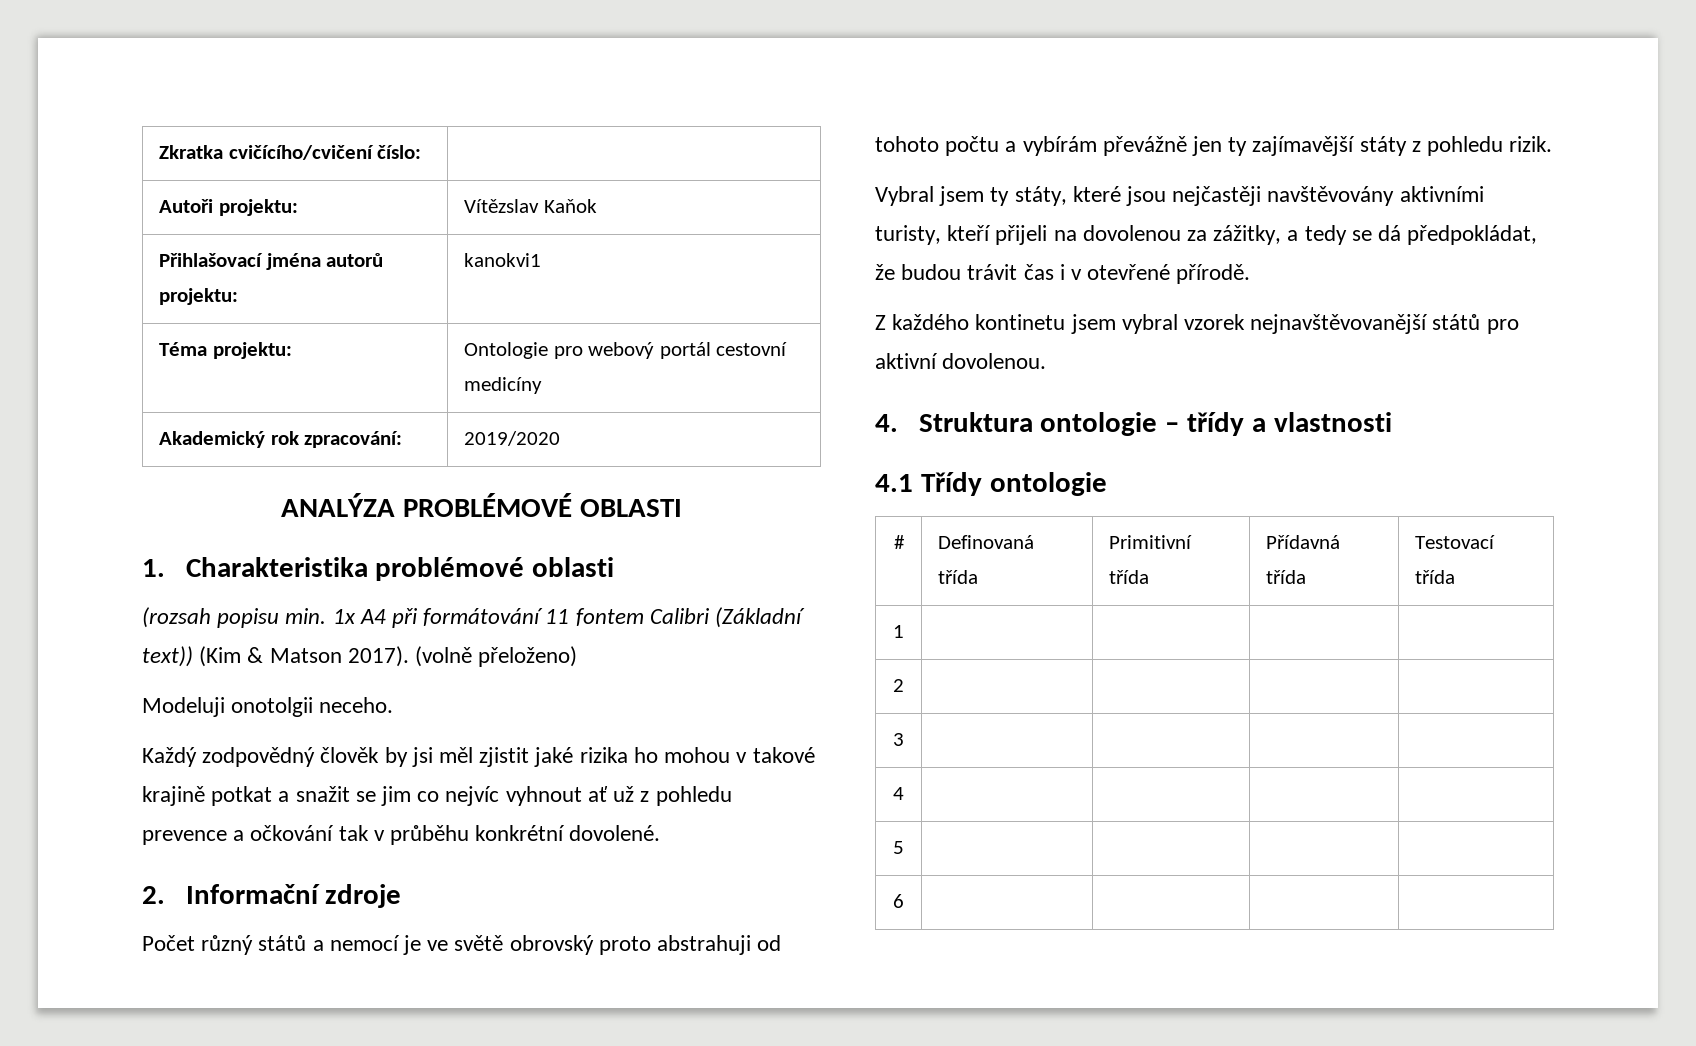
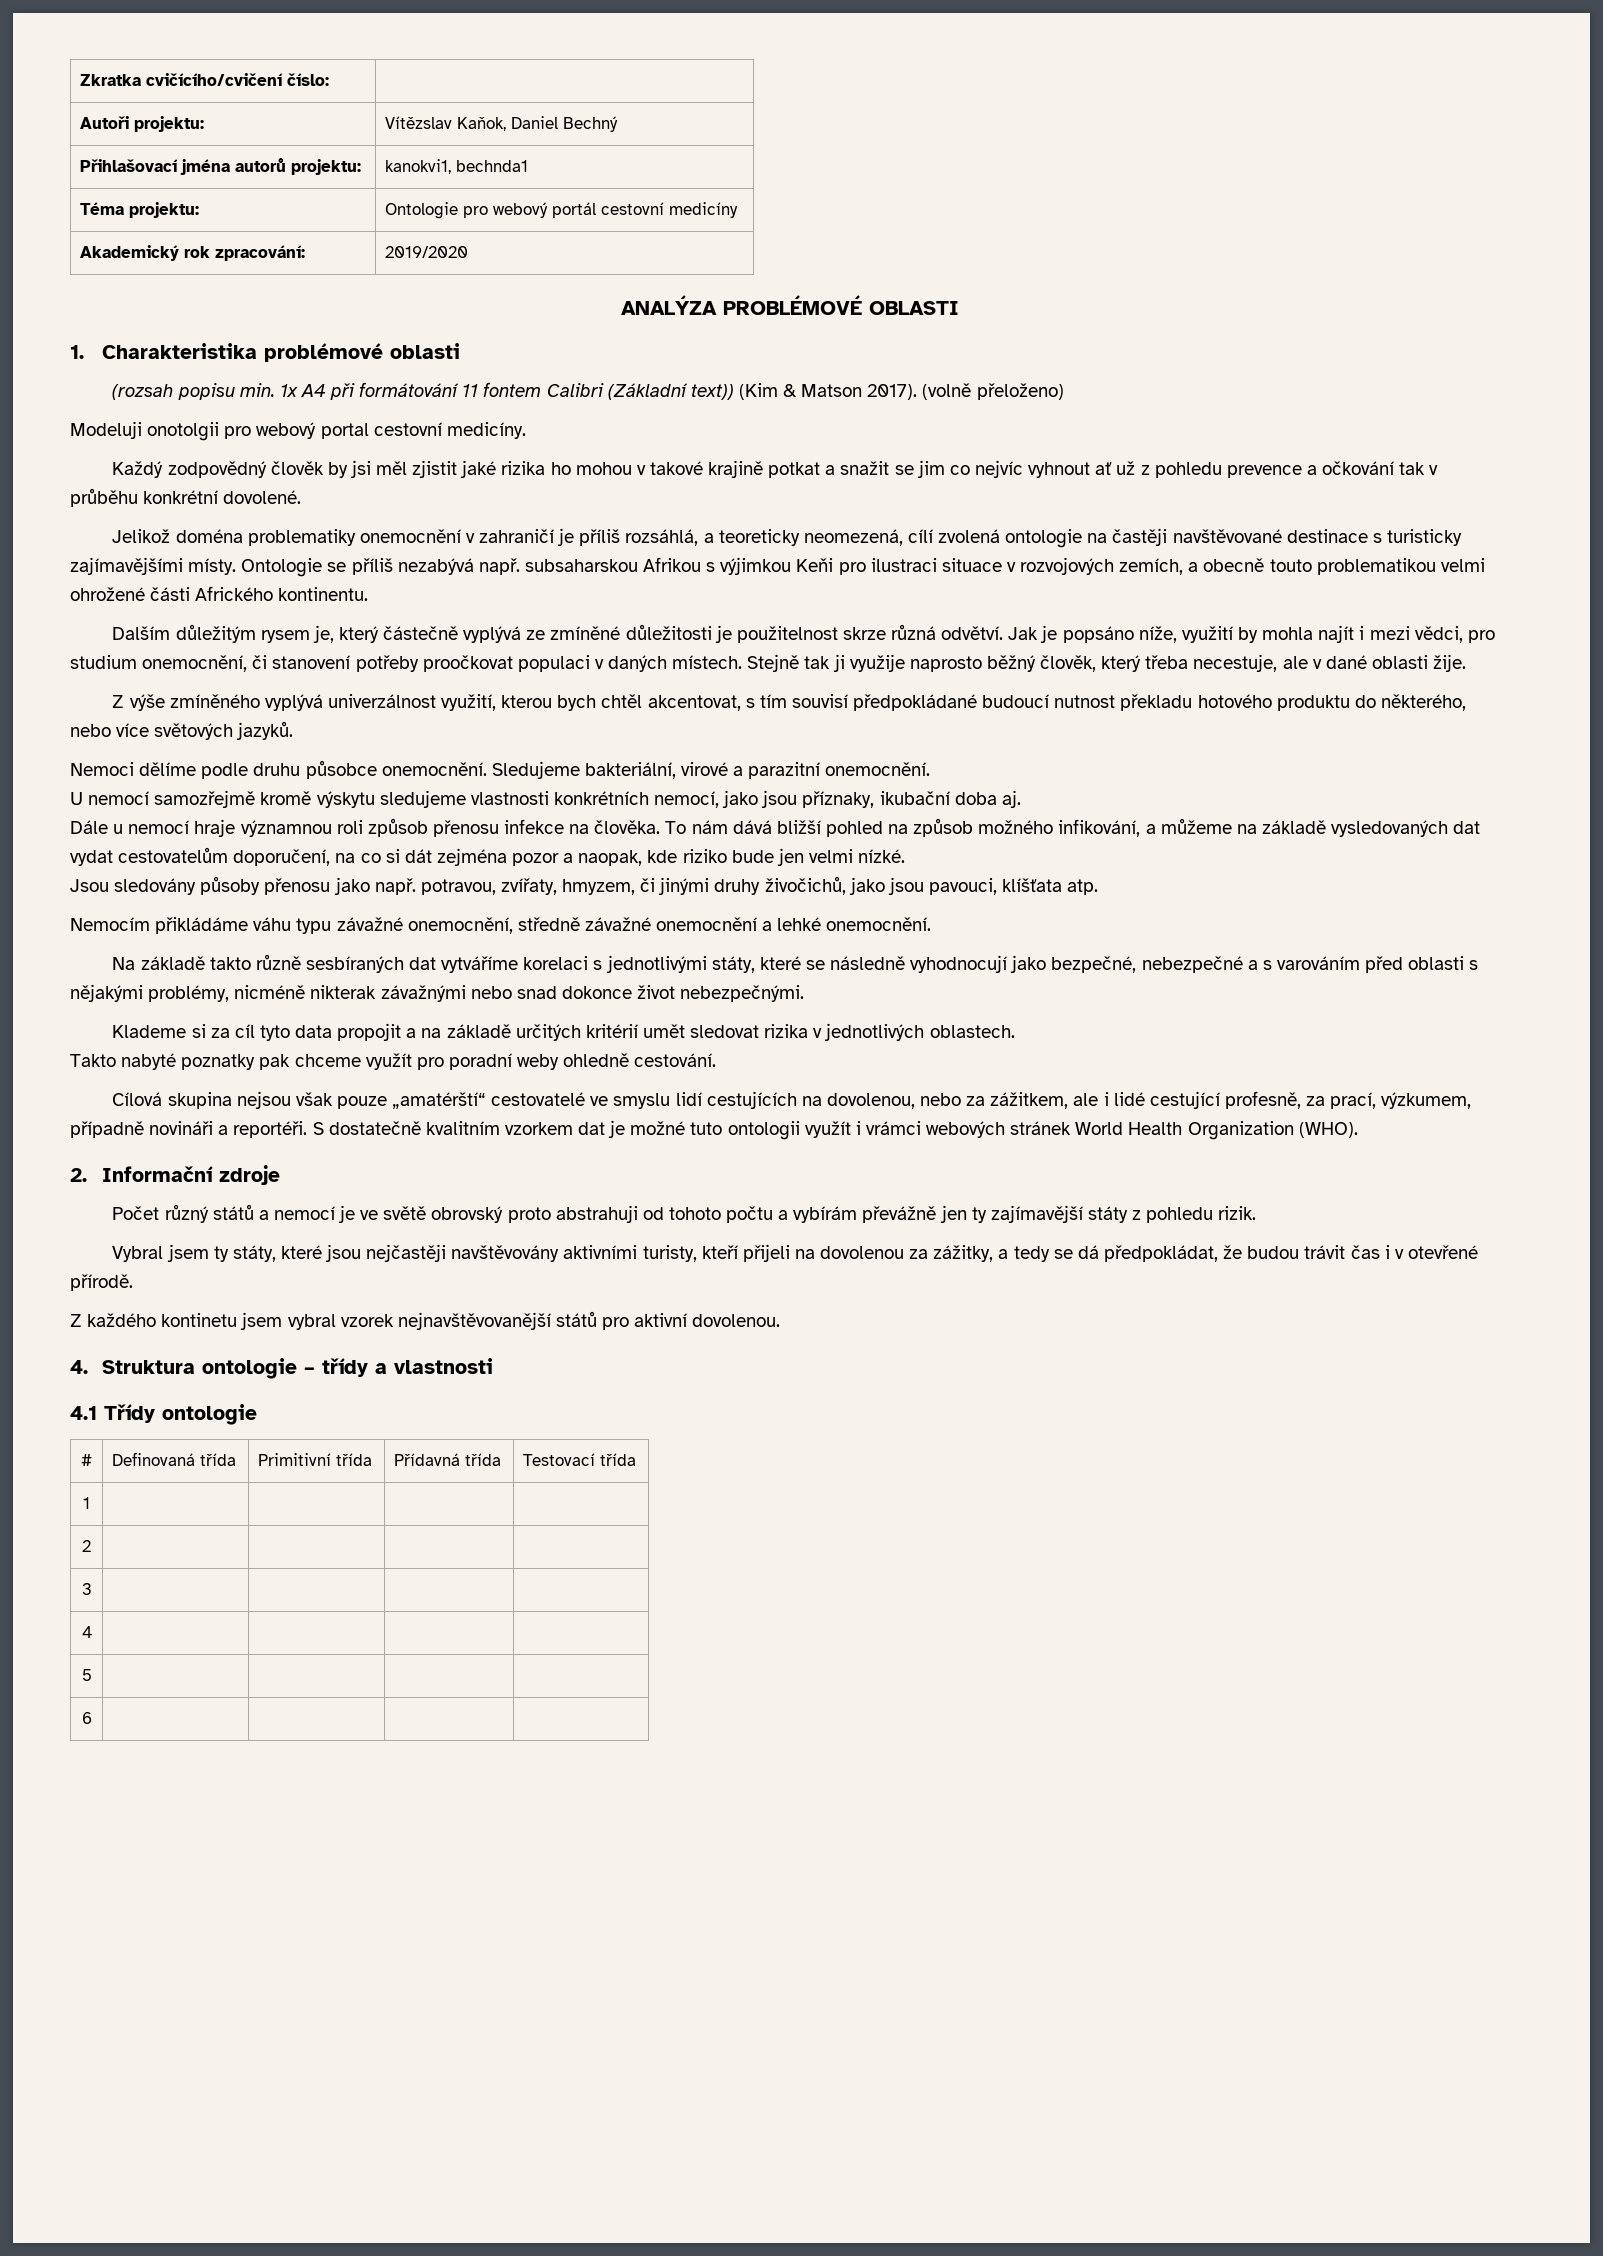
[543,199,597,213] Kaňok -> [457,116,619,132] Kaňok, Daniel Bechný
[464,253,542,267] kanokvi1 -> [385,159,529,174] kanokvi1, bechnda1
[319,697,394,713] neceho. -> [224,422,526,439] pro webový portal cestovní medicíny.
(661, 833) none -> [112,528,1462,548] [70,557,1485,577] [70,586,369,601] [112,624,1495,643] [70,654,1467,672] [112,694,1466,711] [70,721,294,740] [70,760,931,779] [70,790,1021,808] [70,818,1481,837] [70,847,906,866] [70,876,1099,895] [70,917,932,934] [112,954,1479,973] [70,984,805,1002] [112,1023,1015,1041] [70,1053,717,1070] [112,1091,1472,1109] [70,1120,1358,1140] // Jelikož doména problematiky onemocnění v zahraničí je příliš rozsáhlá, a teoreticky neomezená, cílí zvolená ontologie na častěji navštěvované destinace s turisticky zajímavějšími místy. Ontologie se příliš nezabývá např. subsaharskou Afrikou s výjimkou Keňi pro ilustraci situace v rozvojových zemích, a obecně touto problematikou velmi ohrožené části Afrického kontinentu. // Dalším důležitým rysem je, který částečně vyplývá ze zmíněné důležitosti je použitelnost skrze různá odvětví. Jak je popsáno níže, využití by mohla najít i mezi vědci, pro studium onemocnění, či stanovení potřeby proočkovat populaci v daných místech. Stejně tak ji využije naprosto běžný člověk, který třeba necestuje, ale v dané oblasti žije. // Z výše zmíněného vyplývá univerzálnost využití, kterou bych chtěl akcentovat, s tím souvisí předpokládané budoucí nutnost překladu hotového produktu do některého, nebo více světových jazyků. // Nemoci dělíme podle druhu působce onemocnění. Sledujeme bakteriální, virové a parazitní onemocnění. // U nemocí samozřejmě kromě výskytu sledujeme vlastnosti konkrétních nemocí, jako jsou příznaky, ikubační doba aj. // Dále u nemocí hraje významnou roli způsob přenosu infekce na člověka. To nám dává bližší pohled na způsob možného infikování, a můžeme na základě vysledovaných dat vydat cestovatelům doporučení, na co si dát zejména pozor a naopak, kde riziko bude jen velmi nízké. // Jsou sledovány působy přenosu jako např. potravou, zvířaty, hmyzem, či jinými druhy živočichů, jako jsou pavouci, klíšťata atp. // Nemocím přikládáme váhu typu závažné onemocnění, středně závažné onemocnění a lehké onemocnění. // Na základě takto různě sesbíraných dat vytváříme korelaci s jednotlivými státy, které se následně vyhodnocují jako bezpečné, nebezpečné a s varováním před oblasti s nějakými problémy, nicméně nikterak závažnými nebo snad dokonce život nebezpečnými. // Klademe si za cíl tyto data propojit a na základě určitých kritérií umět sledovat rizika v jednotlivých oblastech. // Takto nabyté poznatky pak chceme využít pro poradní weby ohledně cestování. // Cílová skupina nejsou však pouze „amatérští“ cestovatelé ve smyslu lidí cestujících na dovolenou, nebo za zážitkem, ale i lidé cestující profesně, za prací, výzkumem, případně novináři a reportéři. S dostatečně kvalitním vzorkem dat je možné tuto ontologii využít i vrámci webových stránek World Health Organization (WHO).

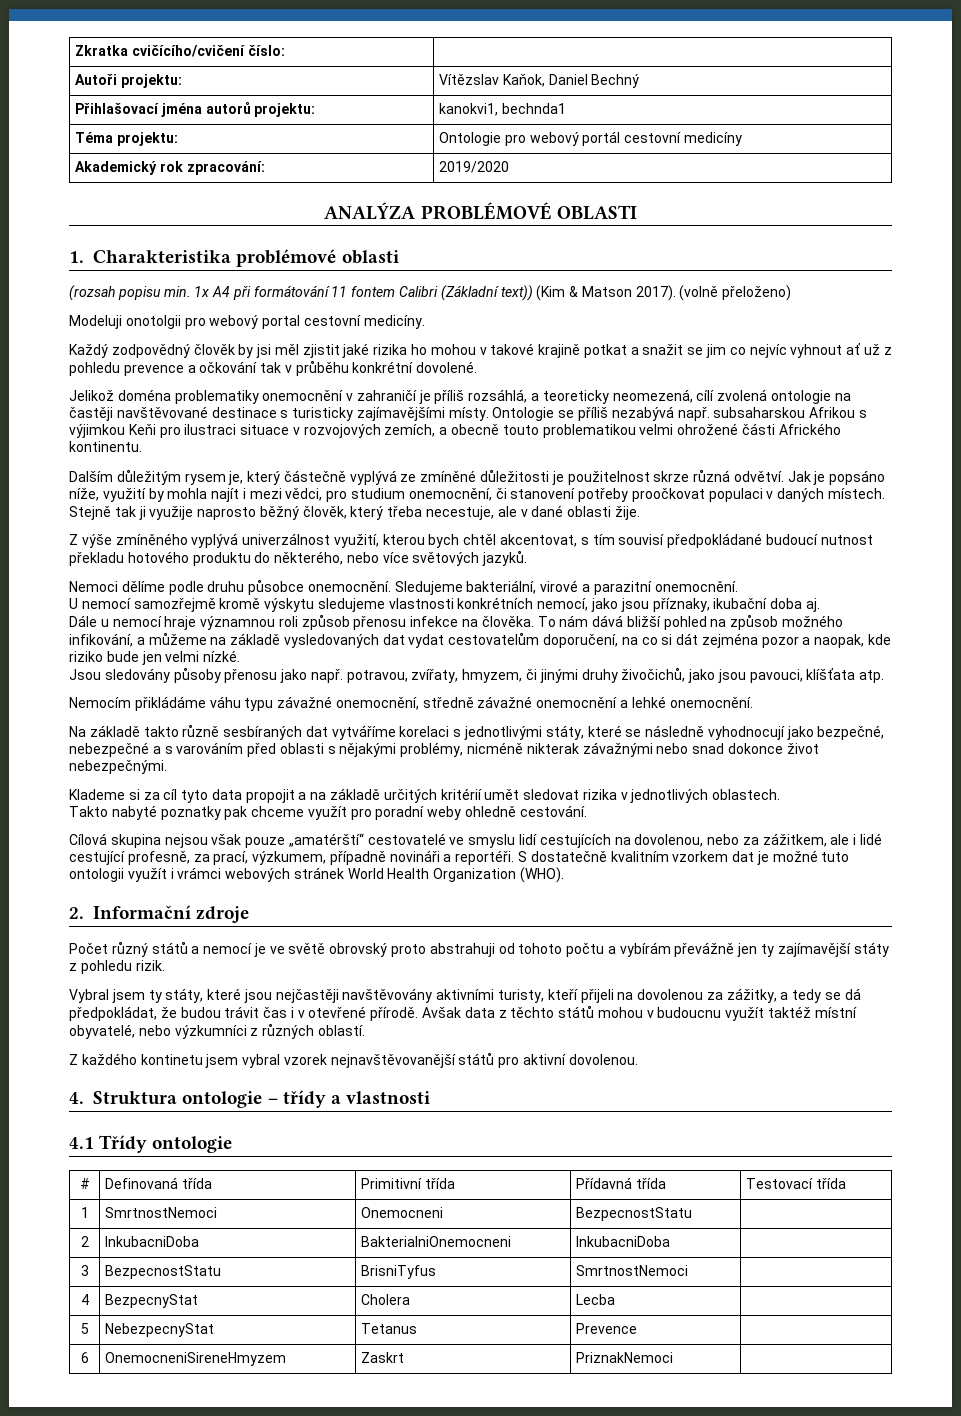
(133, 1282) none -> [422,1005,857,1021] [69,1023,365,1039] Avšak data z těchto států mohou v budoucnu využít taktéž místní obyvatelé, nebo výzkumníci z různých oblastí.
[82,1540,91,1552] [81,1583,92,1595] [81,1626,92,1638] [81,1669,92,1681] [81,1712,92,1724] | | | // 2 | | | | // 3 | | | | // 4 | | | | // 5 | | | | // 6 | | | -> [105,1207,218,1218] [361,1207,444,1218] [576,1207,693,1221] [80,1236,89,1247] [105,1236,200,1247] [361,1236,512,1247] [576,1236,671,1247] [80,1265,89,1276] [105,1265,222,1279] [361,1265,437,1279] [576,1265,689,1276] [80,1294,89,1305] [105,1294,199,1308] [361,1294,411,1305] [576,1294,616,1305] [80,1323,89,1334] [105,1323,215,1337] [361,1323,418,1334] [576,1323,638,1334] [80,1352,89,1363] [105,1352,287,1366] [361,1352,405,1363] [576,1352,674,1363] SmrtnostNemoci | Onemocneni | BezpecnostStatu | // 2 | InkubacniDoba | BakterialniOnemocneni | InkubacniDoba | // 3 | BezpecnostStatu | BrisniTyfus | SmrtnostNemoci | // 4 | BezpecnyStat | Cholera | Lecba | // 5 | NebezpecnyStat | Tetanus | Prevence | // 6 | OnemocneniSireneHmyzem | Zaskrt | PriznakNemoci

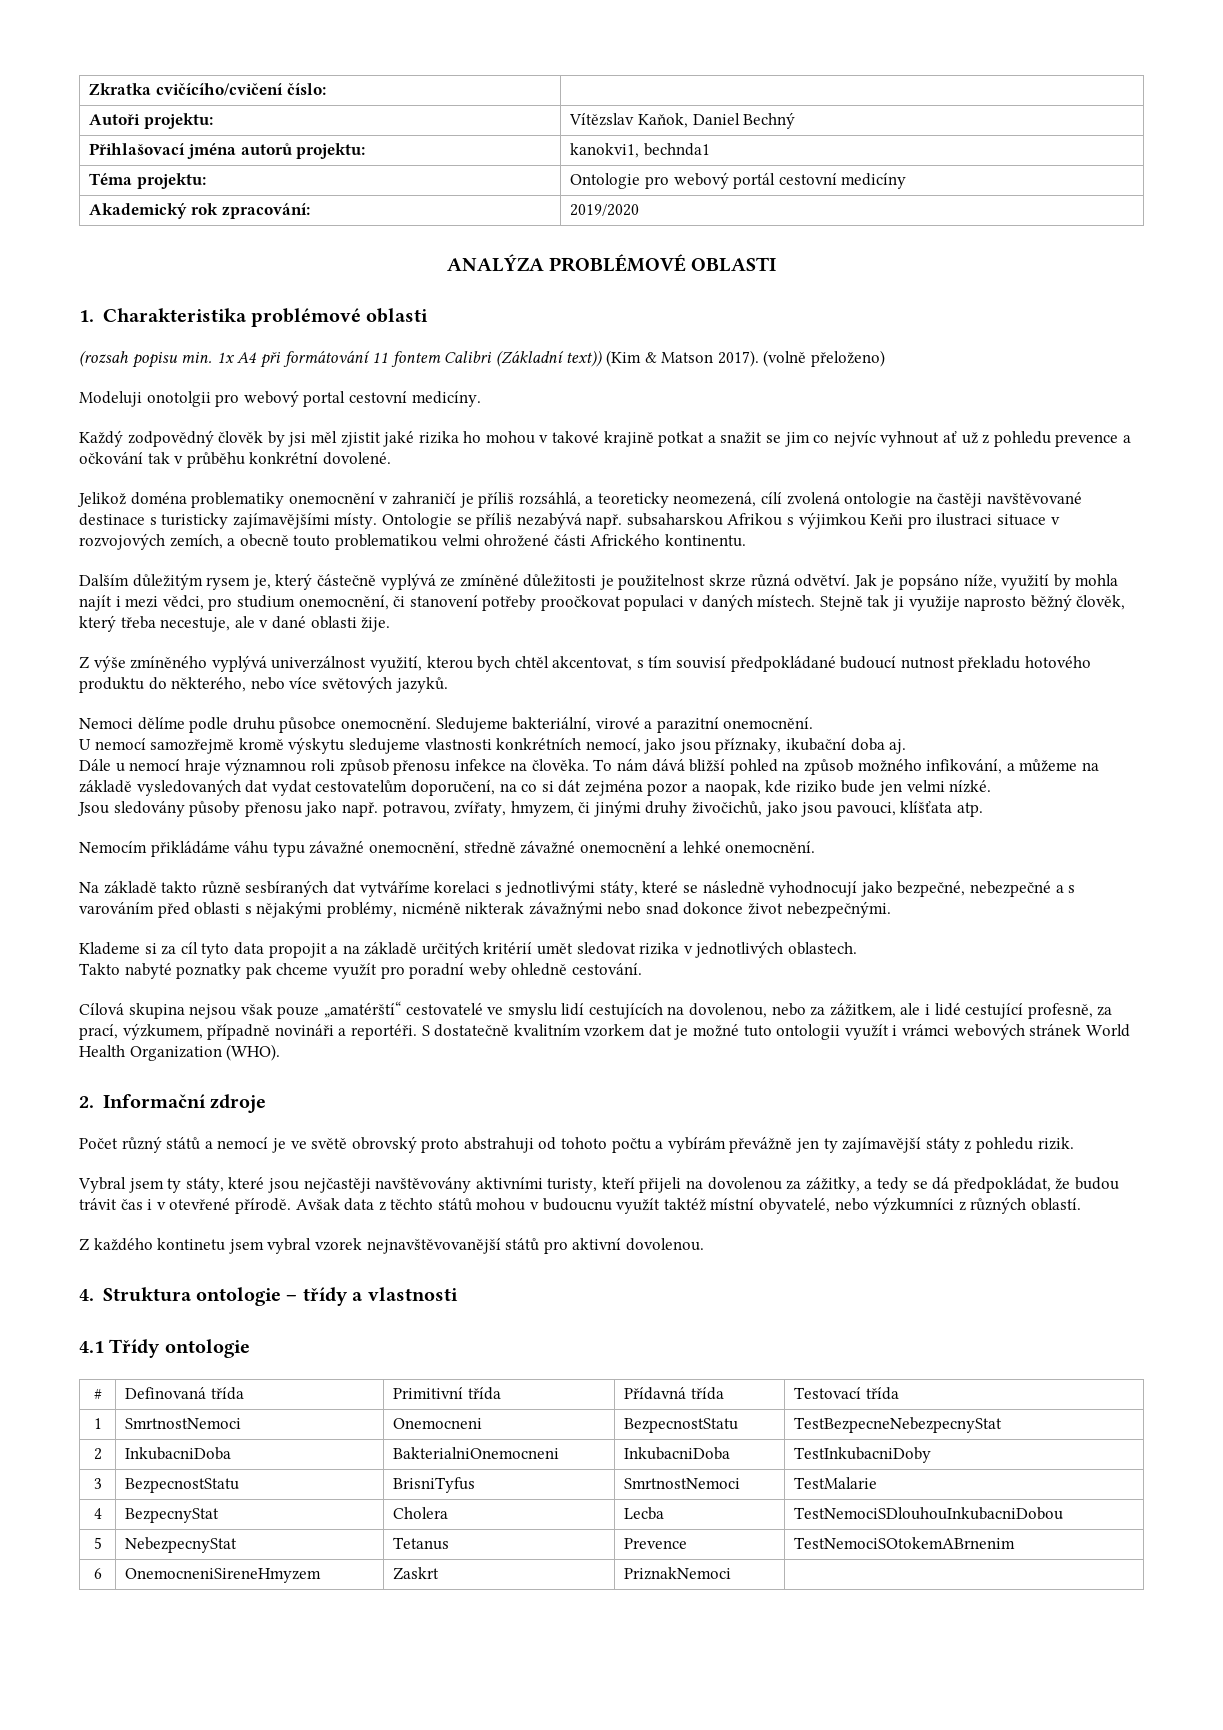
(693, 1214) none -> [794,1417,1003,1433] TestBezpecneNebezpecnyStat
(671, 1241) none -> [794,1447,932,1463] TestInkubacniDoby
(689, 1270) none -> [794,1477,878,1489] TestMalarie
(616, 1299) none -> [794,1507,1064,1520] TestNemociSDlouhouInkubacniDobou
(638, 1328) none -> [794,1537,1016,1549] TestNemociSOtokemABrnenim

